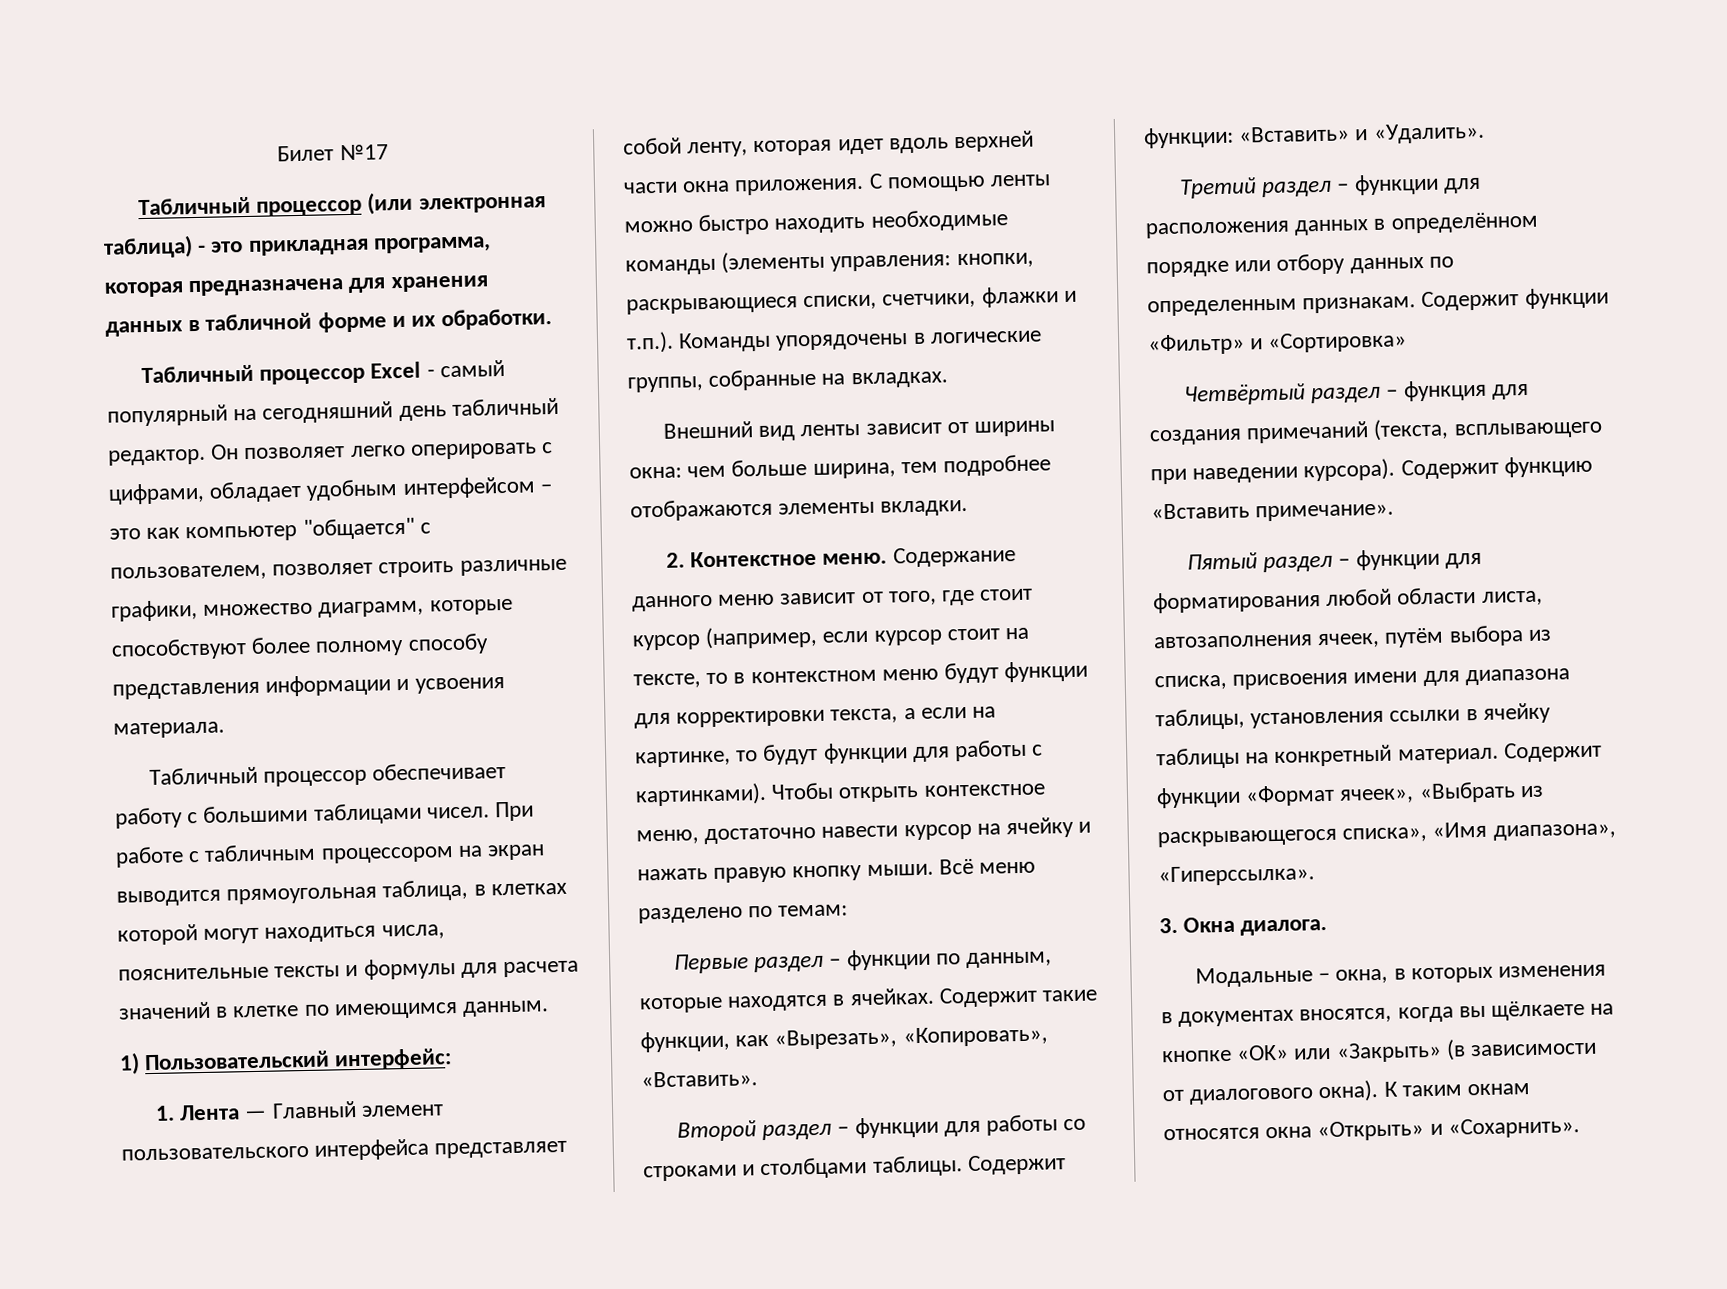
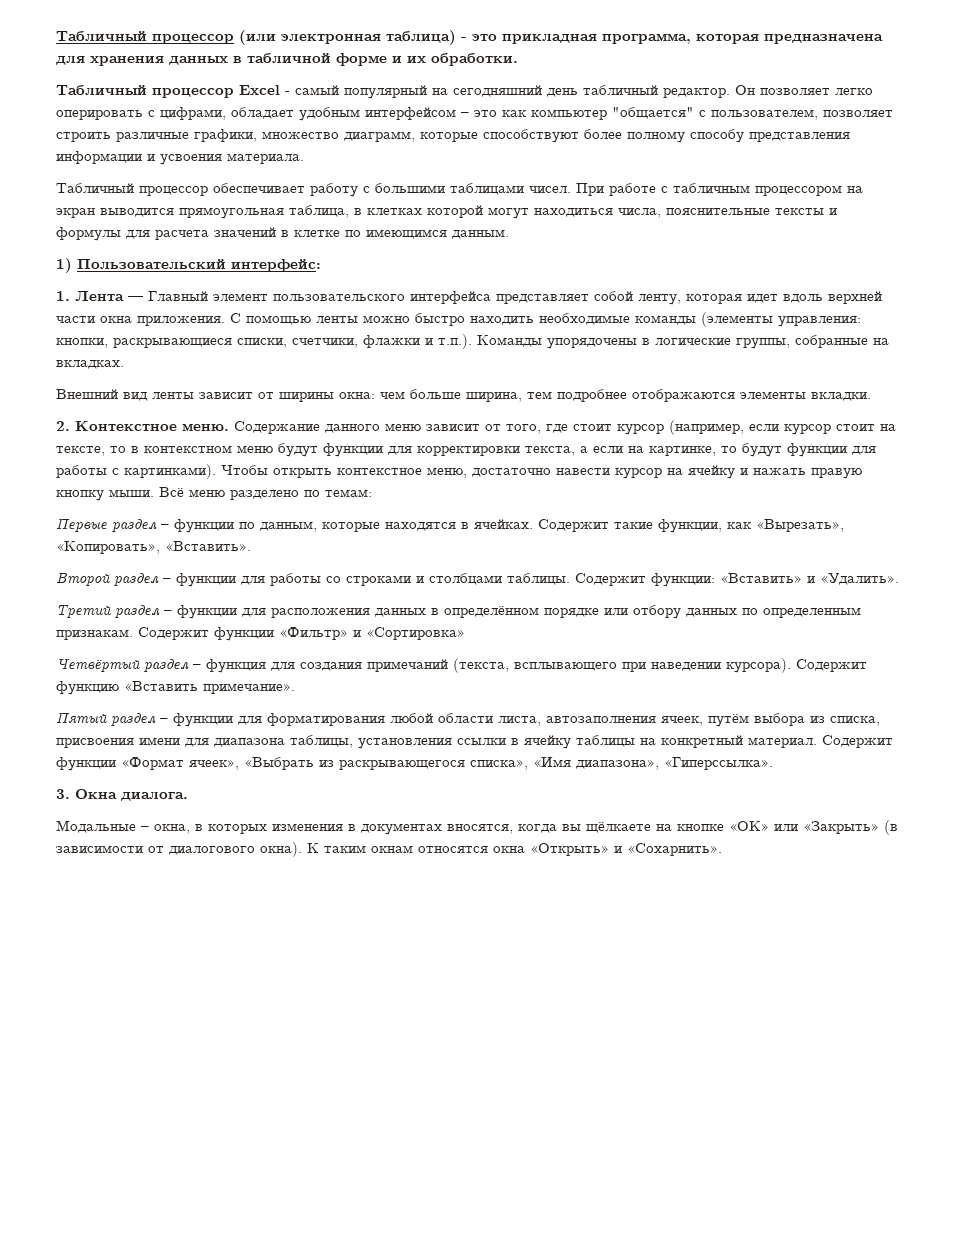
[277,144,389,162] Билет №17 // -> (56, 36) none

